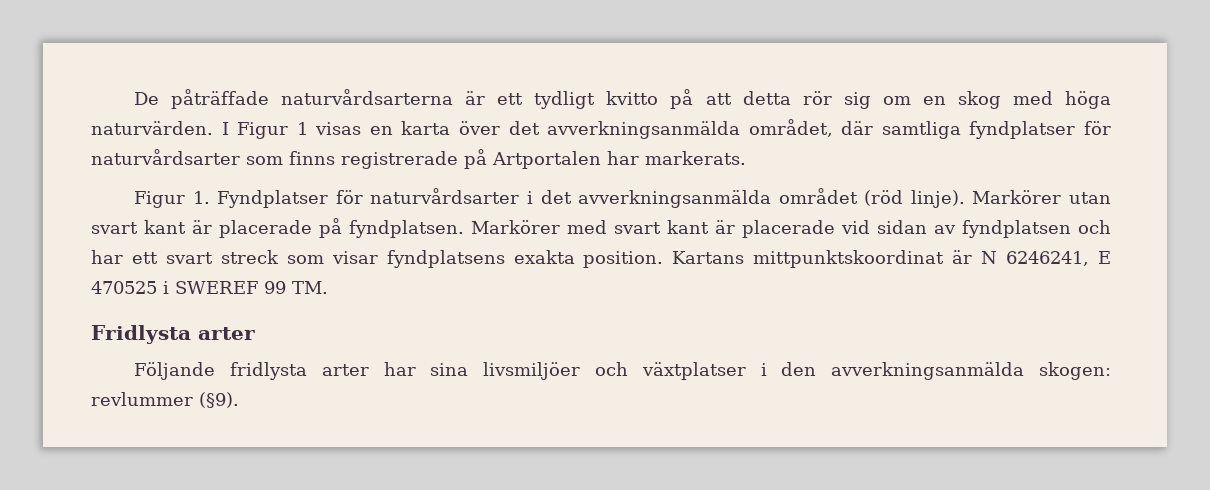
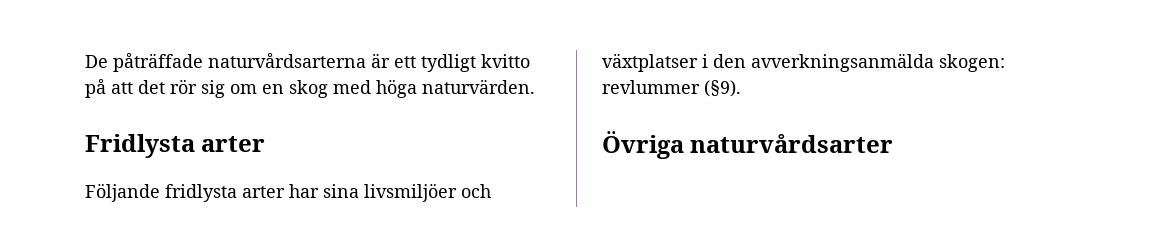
[742,91,791,105] detta -> [138,80,165,94] det
[221,119,1111,139] [91,149,746,169] [134,188,1111,208] [91,218,1111,238] [91,250,1111,268] [91,281,328,294] I Figur 1 visas en karta över det avverkningsanmälda området, där samtliga fyndplatser för naturvårdsarter som finns registrerade på Artportalen har markerats. // Figur 1. Fyndplatser för naturvårdsarter i det avverkningsanmälda området (röd linje). Markörer utan svart kant är placerade på fyndplatsen. Markörer med svart kant är placerade vid sidan av fyndplatsen och har ett svart streck som visar fyndplatsens exakta position. Kartans mittpunktskoordinat är N 6246241, E 470525 i SWEREF 99 TM. -> (535, 86) none
(239, 400) none -> [602,131,894,159] // Övriga naturvårdsarter

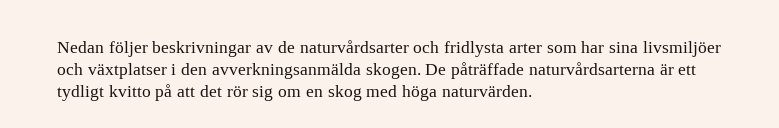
(85, 61) none -> [57,40,721,57] [57,63,421,79] Nedan följer beskrivningar av de naturvårdsarter och fridlysta arter som har sina livsmiljöer och växtplatser i den avverkningsanmälda skogen.
[85,134,266,158] [85,183,491,202] [602,53,1005,72] [602,80,741,97] [602,131,894,159] // Fridlysta arter // Följande fridlysta arter har sina livsmiljöer och växtplatser i den avverkningsanmälda skogen: revlummer (§9). // Övriga naturvårdsarter -> (532, 91) none

